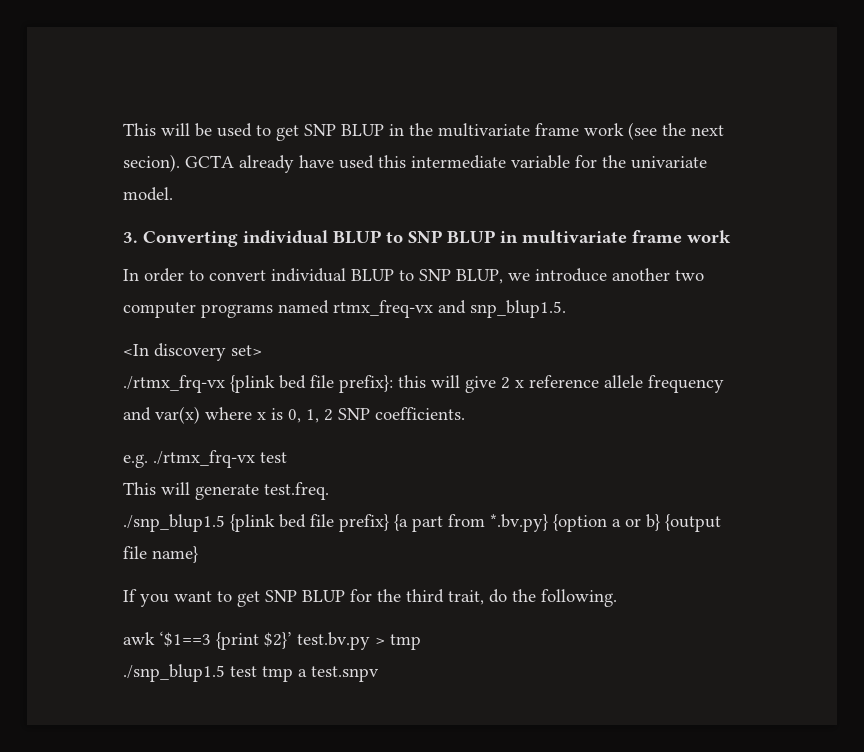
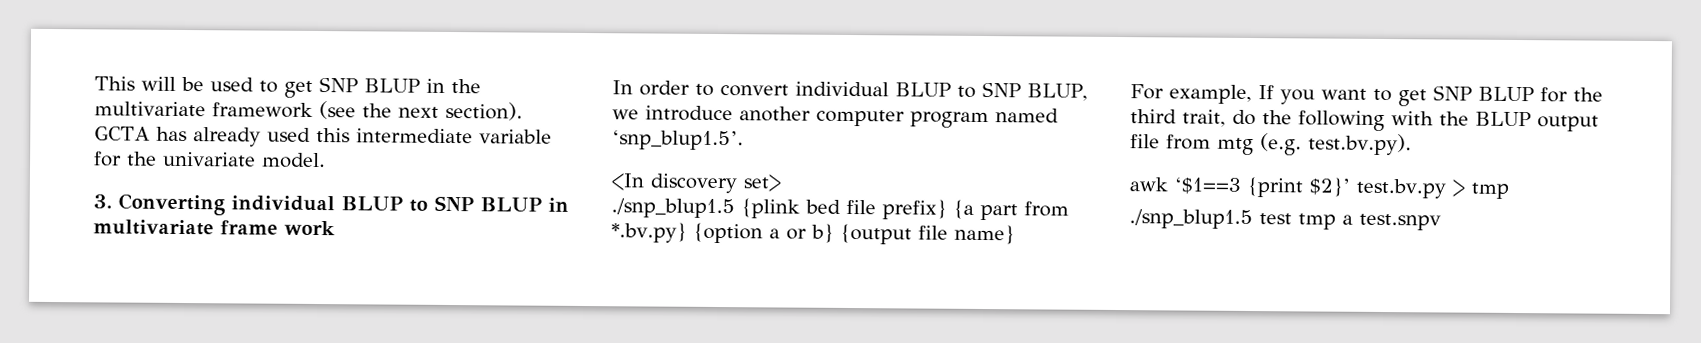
[535,123,624,136] frame work -> [212,102,313,118] framework
[123,154,334,173] secion). GCTA already have -> [445,101,523,121] [94,126,261,147] section). GCTA has already
[675,270,704,281] [123,300,566,318] [123,343,262,361] [123,375,724,393] [123,406,465,424] [123,450,287,468] [123,482,329,500] two computer programs named rtmx_freq-vx and snp_blup1.5. // <In discovery set> // ./rtmx_frq-vx {plink bed file prefix}: this will give 2 x reference allele frequency and var(x) where x is 0, 1, 2 SNP coefficients. // e.g. ./rtmx_frq-vx test // This will generate test.freq. -> [816,108,1059,129] [612,130,744,151] [611,173,781,194] computer program named ‘snp_blup1.5’. // <In discovery set>
(198, 554) none -> [1130,84,1252,105] For example,
[541,589,617,607] following. -> [1298,110,1599,132] [1130,133,1412,156] following with the BLUP output file from mtg (e.g. test.bv.py).

